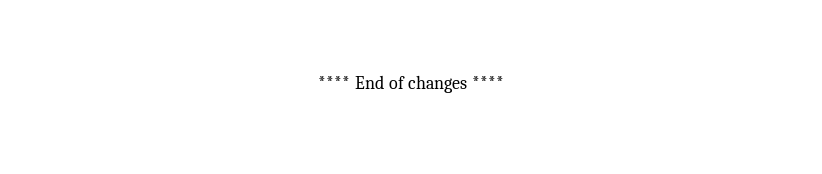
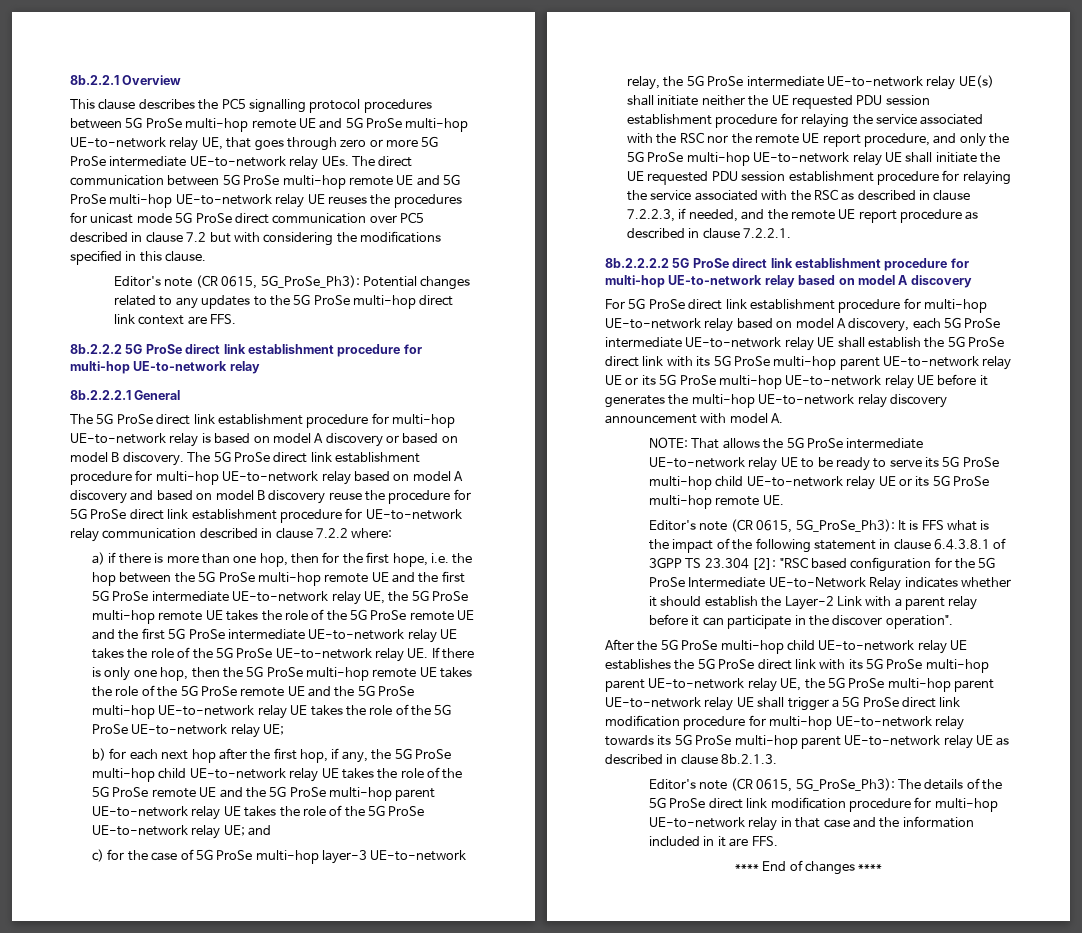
(318, 82) none -> [70,75,182,85] [70,98,432,113] [70,117,469,132] [70,136,439,151] [70,156,413,170] [70,174,460,189] [70,194,462,208] [70,212,424,224] [70,231,441,246] [70,250,207,265] [114,275,471,290] [114,294,454,309] [114,314,237,325] [70,344,422,357] [70,361,260,374] [70,390,181,400] [70,413,455,428] [70,433,458,447] [70,451,420,466] [70,470,463,485] [70,489,471,504] [70,508,462,523] [70,528,393,542] [92,552,473,567] [92,571,465,586] [92,590,469,605] [92,609,475,624] [92,628,458,643] [92,647,475,662] [92,666,473,681] [92,685,415,697] [92,704,452,719] [92,724,285,738] [92,748,451,763] [92,767,463,782] [92,786,436,801] [92,805,425,820] [92,825,272,839] [92,849,467,864] [627,75,994,90] [627,95,930,109] [627,113,984,128] [627,132,1010,147] [627,151,1001,166] [627,170,1011,185] [627,189,971,201] [627,208,979,223] [627,228,792,239] [605,258,969,271] [605,275,972,288] [605,298,987,313] [605,317,1001,332] [605,336,1004,351] [605,355,1012,370] [605,374,988,389] [605,394,947,408] [605,413,784,424] [649,437,924,449] [649,456,999,471] [649,475,990,490] [649,495,784,509] [649,519,990,533] [649,538,1007,553] [649,557,996,572] [649,577,1011,591] [649,596,978,610] [649,614,953,629] [605,639,967,654] [605,658,989,673] [605,677,994,692] [605,696,961,711] [605,715,964,730] [605,734,1010,749] [605,754,778,765] [649,778,1003,792] [649,797,998,812] [649,816,974,831] [649,836,778,847] 8b.2.2.1 Overview // This clause describes the PC5 signalling protocol procedures between 5G ProSe multi-hop remote UE and 5G ProSe multi-hop UE-to-network relay UE, that goes through zero or more 5G ProSe intermediate UE-to-network relay UEs. The direct communication between 5G ProSe multi-hop remote UE and 5G ProSe multi-hop UE-to-network relay UE reuses the procedures for unicast mode 5G ProSe direct communication over PC5 described in clause 7.2 but with considering the modifications specified in this clause. // Editor's note (CR 0615, 5G_ProSe_Ph3): Potential changes related to any updates to the 5G ProSe multi-hop direct link context are FFS. // 8b.2.2.2 5G ProSe direct link establishment procedure for multi-hop UE-to-network relay // 8b.2.2.2.1 General // The 5G ProSe direct link establishment procedure for multi-hop UE-to-network relay is based on model A discovery or based on model B discovery. The 5G ProSe direct link establishment procedure for multi-hop UE-to-network relay based on model A discovery and based on model B discovery reuse the procedure for 5G ProSe direct link establishment procedure for UE-to-network relay communication described in clause 7.2.2 where: // a) if there is more than one hop, then for the first hope, i.e. the hop between the 5G ProSe multi-hop remote UE and the first 5G ProSe intermediate UE-to-network relay UE, the 5G ProSe multi-hop remote UE takes the role of the 5G ProSe remote UE and the first 5G ProSe intermediate UE-to-network relay UE takes the role of the 5G ProSe UE-to-network relay UE. If there is only one hop, then the 5G ProSe multi-hop remote UE takes the role of the 5G ProSe remote UE and the 5G ProSe multi-hop UE-to-network relay UE takes the role of the 5G ProSe UE-to-network relay UE; // b) for each next hop after the first hop, if any, the 5G ProSe multi-hop child UE-to-network relay UE takes the role of the 5G ProSe remote UE and the 5G ProSe multi-hop parent UE-to-network relay UE takes the role of the 5G ProSe UE-to-network relay UE; and // c) for the case of 5G ProSe multi-hop layer-3 UE-to-network relay, the 5G ProSe intermediate UE-to-network relay UE(s) shall initiate neither the UE requested PDU session establishment procedure for relaying the service associated with the RSC nor the remote UE report procedure, and only the 5G ProSe multi-hop UE-to-network relay UE shall initiate the UE requested PDU session establishment procedure for relaying the service associated with the RSC as described in clause 7.2.2.3, if needed, and the remote UE report procedure as described in clause 7.2.2.1. // 8b.2.2.2.2 5G ProSe direct link establishment procedure for multi-hop UE-to-network relay based on model A discovery // For 5G ProSe direct link establishment procedure for multi-hop UE-to-network relay based on model A discovery, each 5G ProSe intermediate UE-to-network relay UE shall establish the 5G ProSe direct link with its 5G ProSe multi-hop parent UE-to-network relay UE or its 5G ProSe multi-hop UE-to-network relay UE before it generates the multi-hop UE-to-network relay discovery announcement with model A. // NOTE: That allows the 5G ProSe intermediate UE-to-network relay UE to be ready to serve its 5G ProSe multi-hop child UE-to-network relay UE or its 5G ProSe multi-hop remote UE. // Editor's note (CR 0615, 5G_ProSe_Ph3): It is FFS what is the impact of the following statement in clause 6.4.3.8.1 of 3GPP TS 23.304 [2]: "RSC based configuration for the 5G ProSe Intermediate UE-to-Network Relay indicates whether it should establish the Layer-2 Link with a parent relay before it can participate in the discover operation". // After the 5G ProSe multi-hop child UE-to-network relay UE establishes the 5G ProSe direct link with its 5G ProSe multi-hop parent UE-to-network relay UE, the 5G ProSe multi-hop parent UE-to-network relay UE shall trigger a 5G ProSe direct link modification procedure for multi-hop UE-to-network relay towards its 5G ProSe multi-hop parent UE-to-network relay UE as described in clause 8b.2.1.3. // Editor's note (CR 0615, 5G_ProSe_Ph3): The details of the 5G ProSe direct link modification procedure for multi-hop UE-to-network relay in that case and the information included in it are FFS. //

